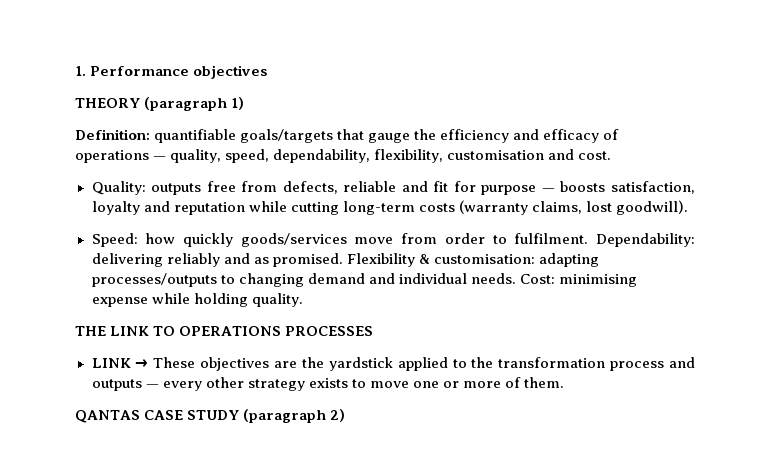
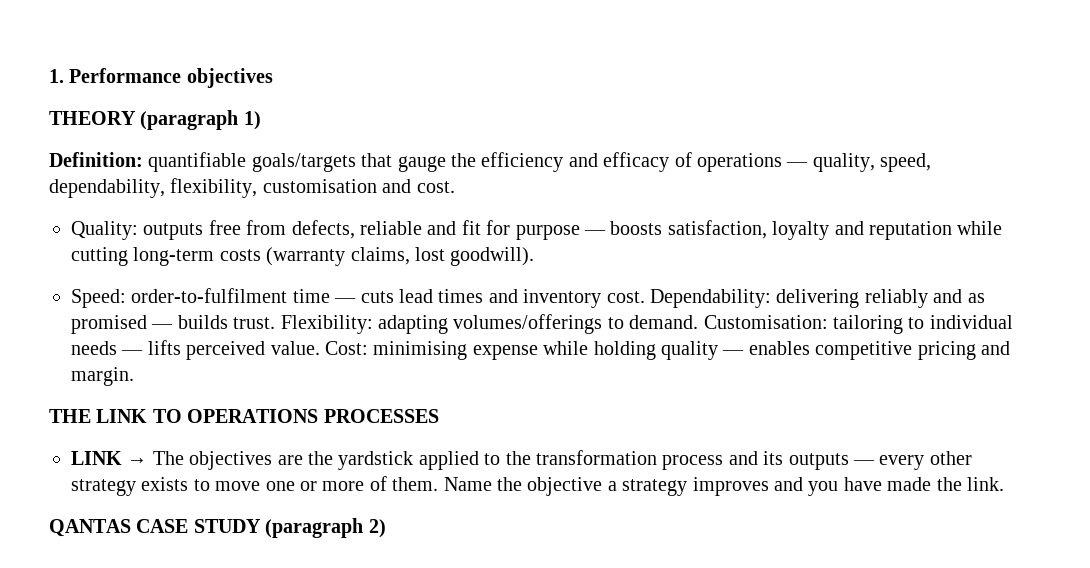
[145,233,589,247] how quickly goods/services move from order to fulfilment. -> [131,288,645,308] order-to-fulfilment time — cuts lead times and inventory cost.
[272,253,599,267] [91,273,516,287] promised. Flexibility & customisation: adapting processes/outputs to changing demand and individual needs. -> [71,314,1013,334] [71,340,320,360] promised — builds trust. Flexibility: adapting volumes/offerings to demand. Customisation: tailoring to individual needs — lifts perceived value.
[251,293,303,307] quality. -> [660,341,1010,360] [71,367,134,386] quality — enables competitive pricing and margin.
[153,357,196,368] These -> [152,451,184,465] The
(695, 362) none -> [763,451,784,465] its
(565, 382) none -> [443,477,1004,496] Name the objective a strategy improves and you have made the link.

